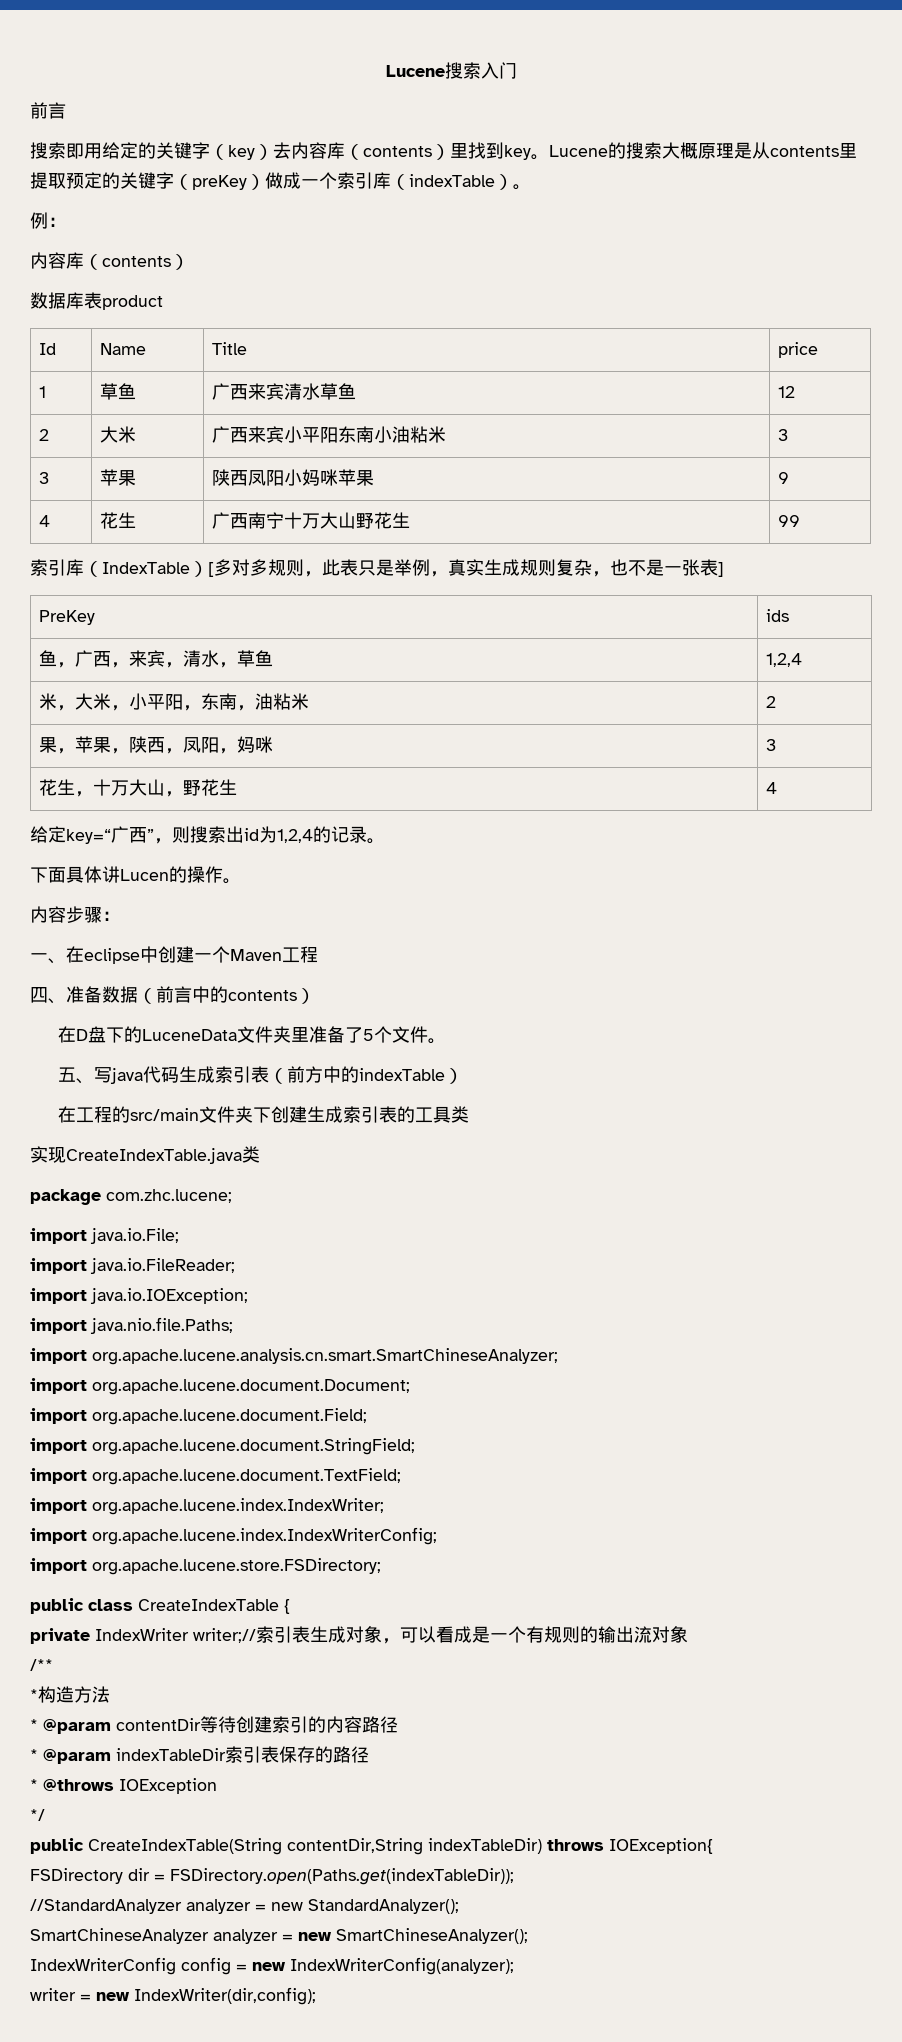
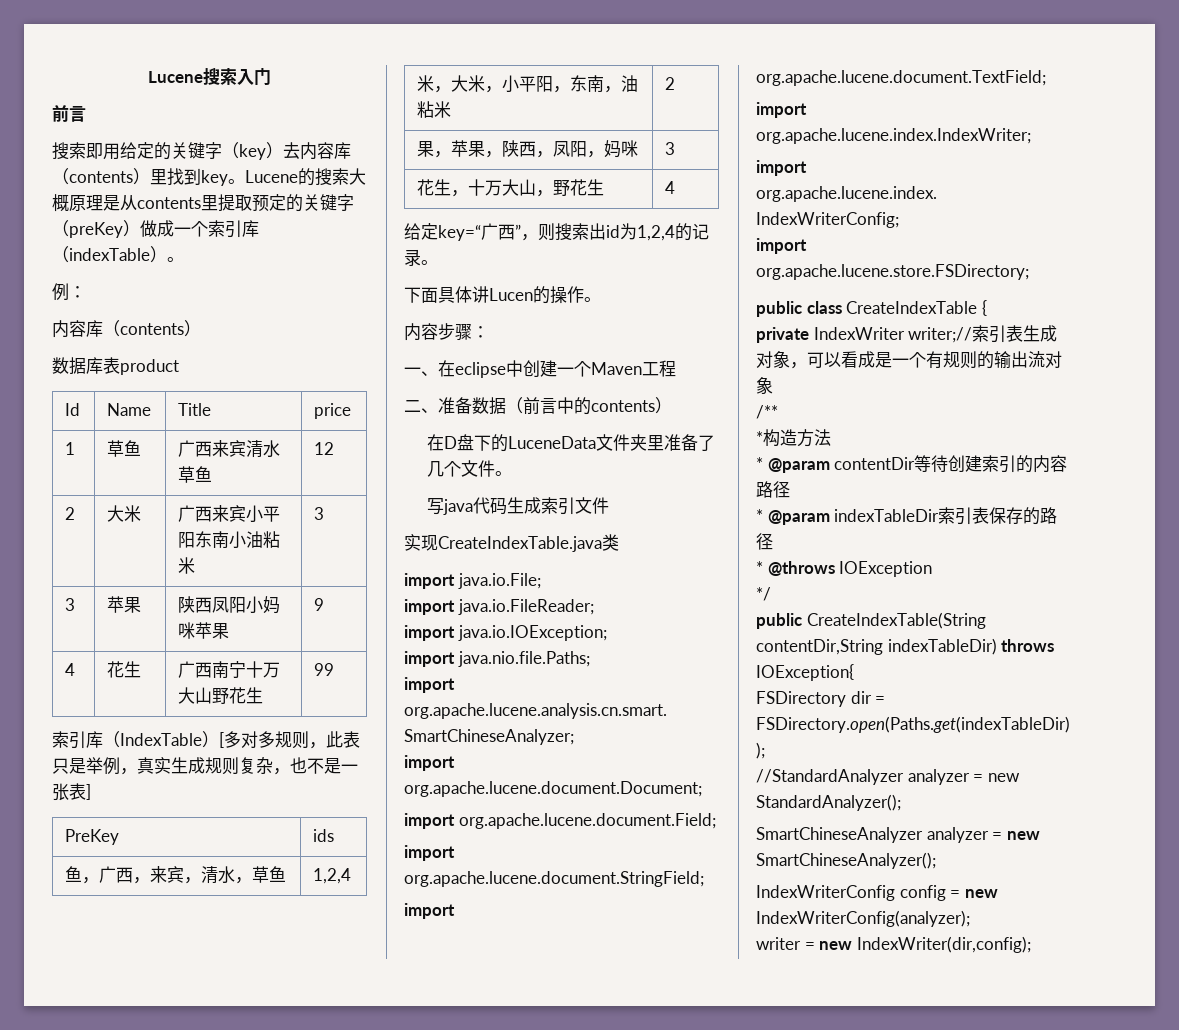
[30,987,48,1003] 四 -> [404,400,421,412] 二
[363,1029,375,1041] 5 -> [427,461,445,477] 几
[58,1067,95,1084] 五、 -> (513, 473) none
[251,1066,464,1084] [58,1106,470,1123] 表（前方中的indexTable） // 在工程的src/main文件夹下创建生成索引表的工具类 -> [575,497,610,514] 文件
[30,1189,232,1205] // package com.zhc.lucene; -> (619, 542) none

